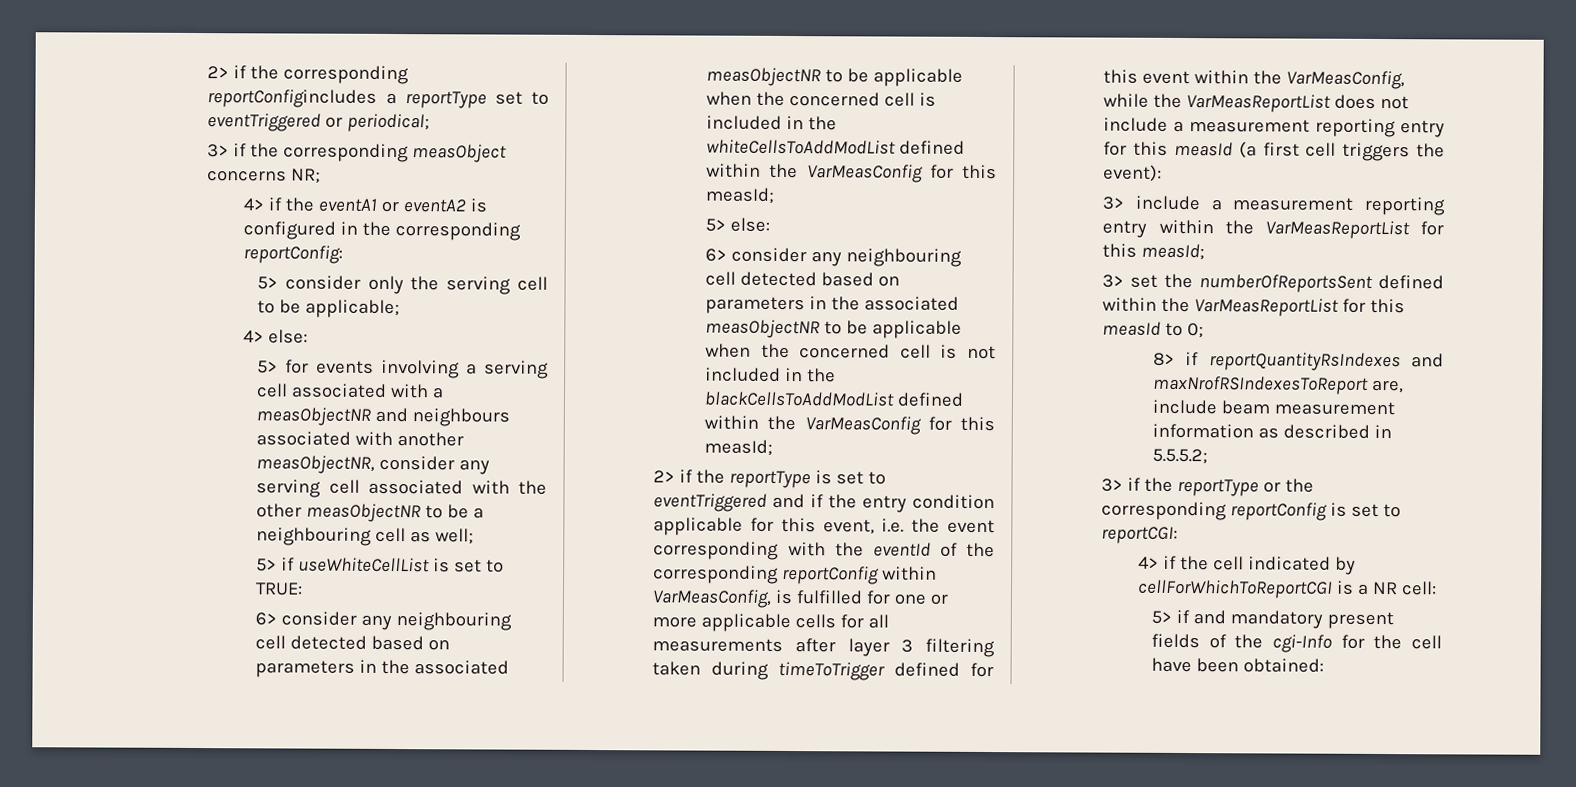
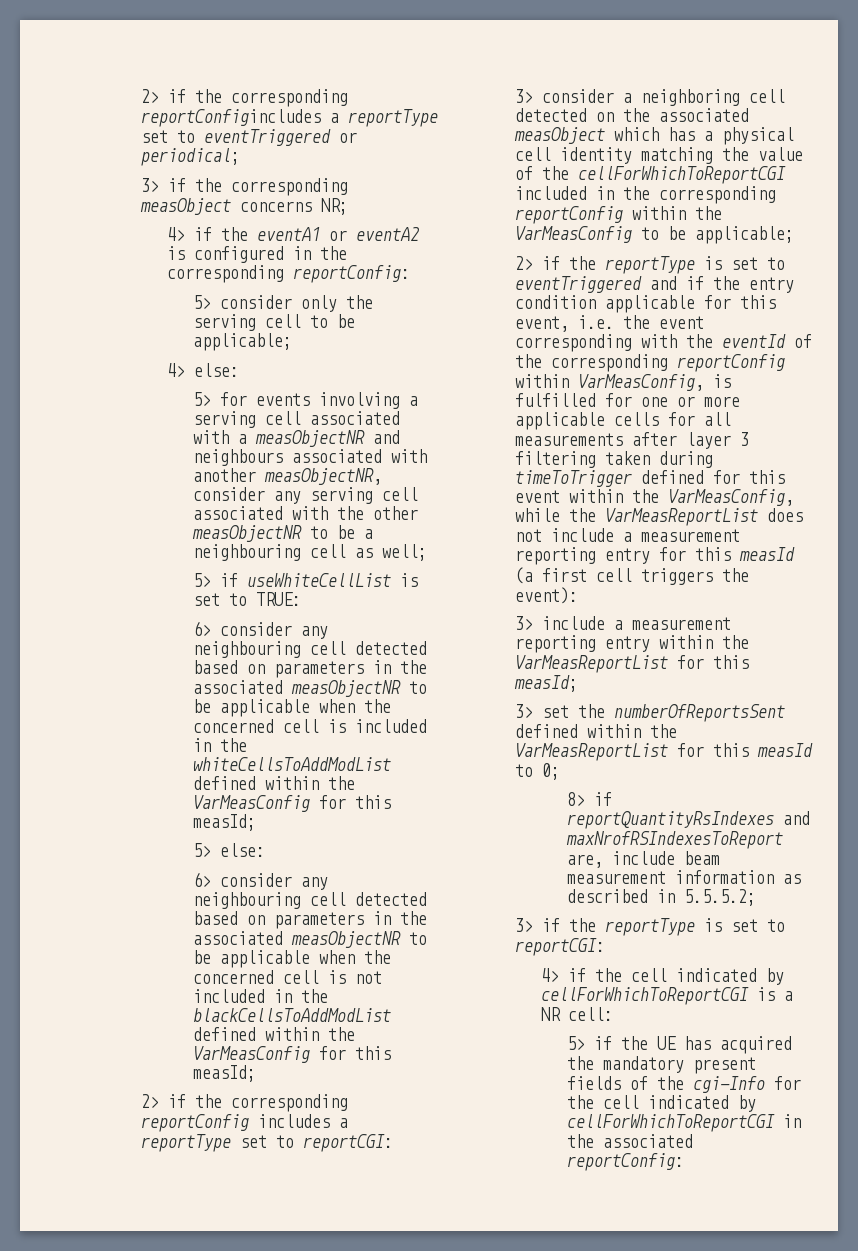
(774, 447) none -> [140,1094,348,1112] [140,1114,348,1132] [140,1134,393,1152] [514,89,785,106] [514,108,749,122] [513,127,794,145] [514,147,803,164] [514,166,786,184] [514,186,776,204] [514,206,722,224] [514,226,794,244] // 2> if the corresponding reportConfig includes a reportType set to reportCGI: // 3> consider a neighboring cell detected on the associated measObject which has a physical cell identity matching the value of the cellForWhichToReportCGI included in the corresponding reportConfig within the VarMeasConfig to be applicable;
[1263,478,1315,493] [1101,501,1328,521] or the corresponding reportConfig -> (695, 927) none
[1193,610,1227,625] and -> [620,1036,792,1054] [566,1056,594,1070] the UE has acquired the
[1151,657,1325,673] have been obtained: -> [647,1095,756,1112] [566,1114,801,1132] [566,1134,693,1148] [566,1153,684,1171] indicated by cellForWhichToReportCGI in the associated reportConfig:

